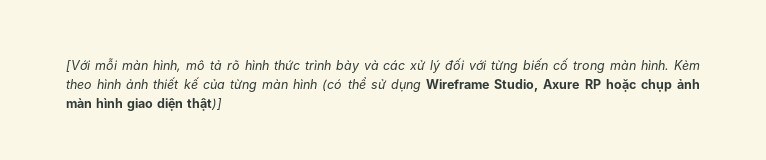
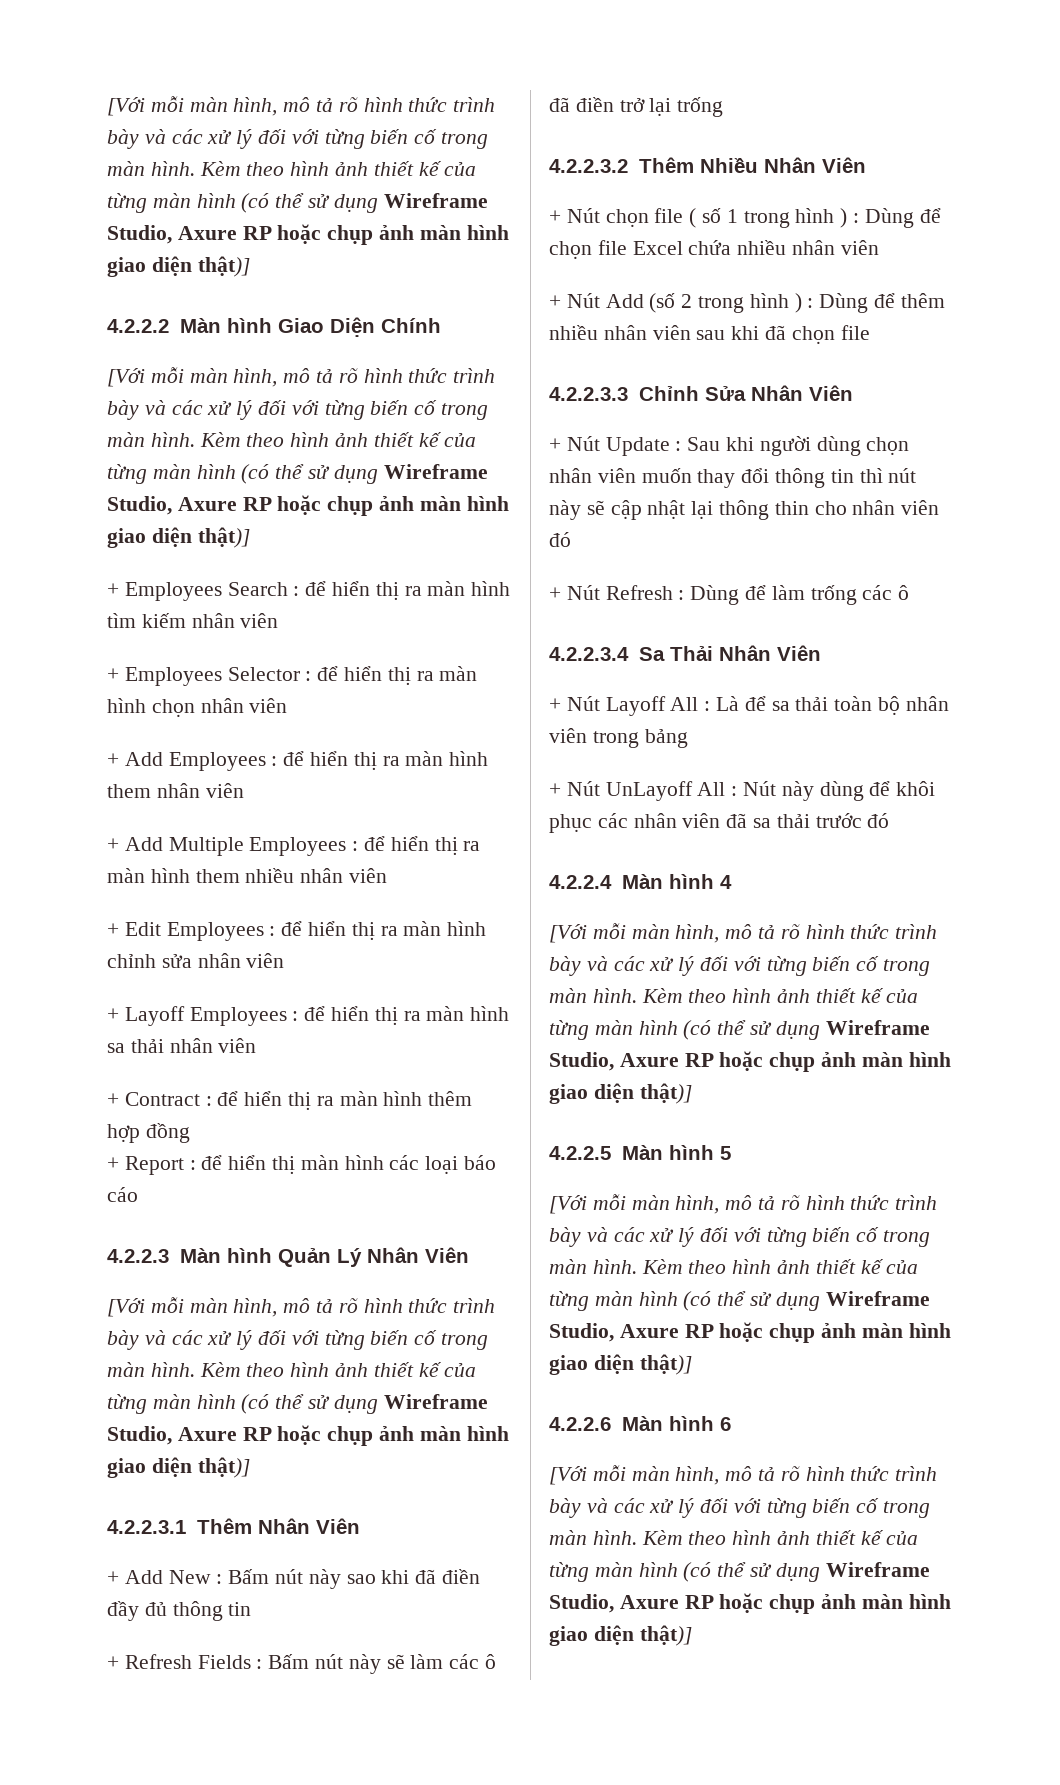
(222, 104) none -> [107,317,441,337] [107,367,496,387] [107,400,489,420] [107,432,477,447] [107,464,488,484] [107,495,509,516] [107,527,250,548] [107,581,511,601] [107,613,279,628] [107,666,478,686] [107,698,288,717] [107,751,489,771] [107,783,244,798] [107,836,481,856] [107,868,388,883] [107,921,487,941] [107,953,285,968] [107,1006,510,1026] [107,1038,257,1053] [107,1091,473,1110] [107,1123,190,1143] [107,1155,497,1175] [107,1187,138,1202] [107,1247,469,1267] [107,1297,496,1317] [107,1330,489,1350] [107,1362,477,1377] [107,1394,488,1414] [107,1425,509,1446] [107,1457,250,1478] [107,1518,360,1534] [107,1569,481,1589] [107,1601,252,1621] [107,1654,497,1674] [549,97,724,117] [549,157,866,173] [549,208,941,228] [549,240,879,259] [549,293,945,313] [549,325,870,344] [549,385,853,401] [549,436,910,456] [549,468,917,488] [549,500,940,520] [549,532,571,547] [549,585,910,605] [549,645,821,661] [549,696,949,716] [549,728,688,748] [549,781,936,801] [549,813,890,833] [549,874,732,889] [549,923,938,943] [549,956,931,976] [549,988,919,1003] [549,1020,930,1040] [549,1051,951,1072] [549,1083,692,1104] [549,1145,731,1160] [549,1194,938,1214] [549,1227,931,1247] [549,1259,919,1274] [549,1291,930,1311] [549,1322,951,1343] [549,1354,692,1375] [549,1416,731,1431] [549,1465,938,1485] [549,1498,931,1518] [549,1530,919,1545] [549,1562,930,1582] [549,1593,951,1614] [549,1625,692,1646] // 4.2.2.2 Màn hình Giao Diện Chính // [Với mỗi màn hình, mô tả rõ hình thức trình bày và các xử lý đối với từng biến cố trong màn hình. Kèm theo hình ảnh thiết kế của từng màn hình (có thể sử dụng Wireframe Studio, Axure RP hoặc chụp ảnh màn hình giao diện thật)] // + Employees Search : để hiển thị ra màn hình tìm kiếm nhân viên // + Employees Selector : để hiển thị ra màn hình chọn nhân viên // + Add Employees : để hiển thị ra màn hình them nhân viên // + Add Multiple Employees : để hiển thị ra màn hình them nhiều nhân viên // + Edit Employees : để hiển thị ra màn hình chỉnh sửa nhân viên // + Layoff Employees : để hiển thị ra màn hình sa thải nhân viên // + Contract : để hiển thị ra màn hình thêm hợp đồng // + Report : để hiển thị màn hình các loại báo cáo // 4.2.2.3 Màn hình Quản Lý Nhân Viên // [Với mỗi màn hình, mô tả rõ hình thức trình bày và các xử lý đối với từng biến cố trong màn hình. Kèm theo hình ảnh thiết kế của từng màn hình (có thể sử dụng Wireframe Studio, Axure RP hoặc chụp ảnh màn hình giao diện thật)] // 4.2.2.3.1 Thêm Nhân Viên // + Add New : Bấm nút này sao khi đã điền đầy đủ thông tin // + Refresh Fields : Bấm nút này sẽ làm các ô đã điền trở lại trống // 4.2.2.3.2 Thêm Nhiều Nhân Viên // + Nút chọn file ( số 1 trong hình ) : Dùng để chọn file Excel chứa nhiều nhân viên // + Nút Add (số 2 trong hình ) : Dùng để thêm nhiều nhân viên sau khi đã chọn file // 4.2.2.3.3 Chỉnh Sửa Nhân Viên // + Nút Update : Sau khi người dùng chọn nhân viên muốn thay đổi thông tin thì nút này sẽ cập nhật lại thông thin cho nhân viên đó // + Nút Refresh : Dùng để làm trống các ô // 4.2.2.3.4 Sa Thải Nhân Viên // + Nút Layoff All : Là để sa thải toàn bộ nhân viên trong bảng // + Nút UnLayoff All : Nút này dùng để khôi phục các nhân viên đã sa thải trước đó // 4.2.2.4 Màn hình 4 // [Với mỗi màn hình, mô tả rõ hình thức trình bày và các xử lý đối với từng biến cố trong màn hình. Kèm theo hình ảnh thiết kế của từng màn hình (có thể sử dụng Wireframe Studio, Axure RP hoặc chụp ảnh màn hình giao diện thật)] // 4.2.2.5 Màn hình 5 // [Với mỗi màn hình, mô tả rõ hình thức trình bày và các xử lý đối với từng biến cố trong màn hình. Kèm theo hình ảnh thiết kế của từng màn hình (có thể sử dụng Wireframe Studio, Axure RP hoặc chụp ảnh màn hình giao diện thật)] // 4.2.2.6 Màn hình 6 // [Với mỗi màn hình, mô tả rõ hình thức trình bày và các xử lý đối với từng biến cố trong màn hình. Kèm theo hình ảnh thiết kế của từng màn hình (có thể sử dụng Wireframe Studio, Axure RP hoặc chụp ảnh màn hình giao diện thật)]

